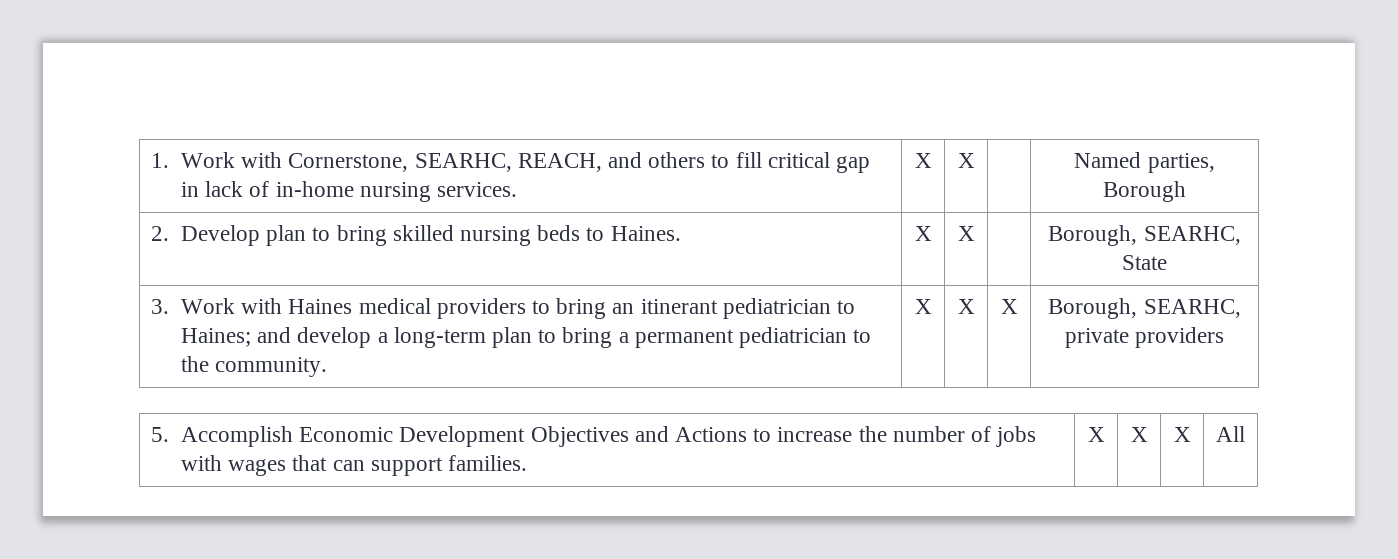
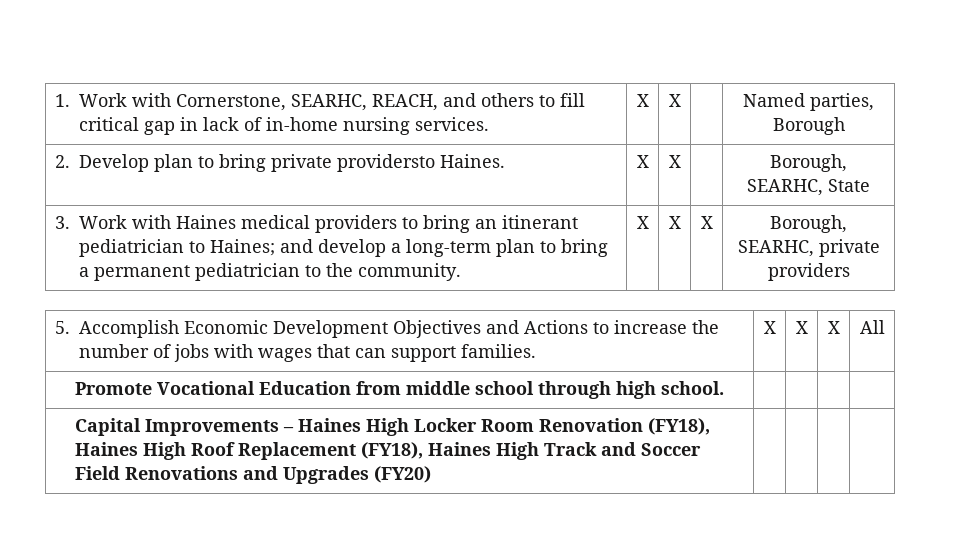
[392,225,605,246] skilled nursing beds to -> [270,154,435,172] private providersto
(1245, 434) none -> [74,381,724,399] [74,418,710,436] [74,442,701,460] [74,466,431,484] // Promote Vocational Education from middle school through high school. | | | | // Capital Improvements – Haines High Locker Room Renovation (FY18), Haines High Roof Replacement (FY18), Haines High Track and Soccer Field Renovations and Upgrades (FY20) | | | |

